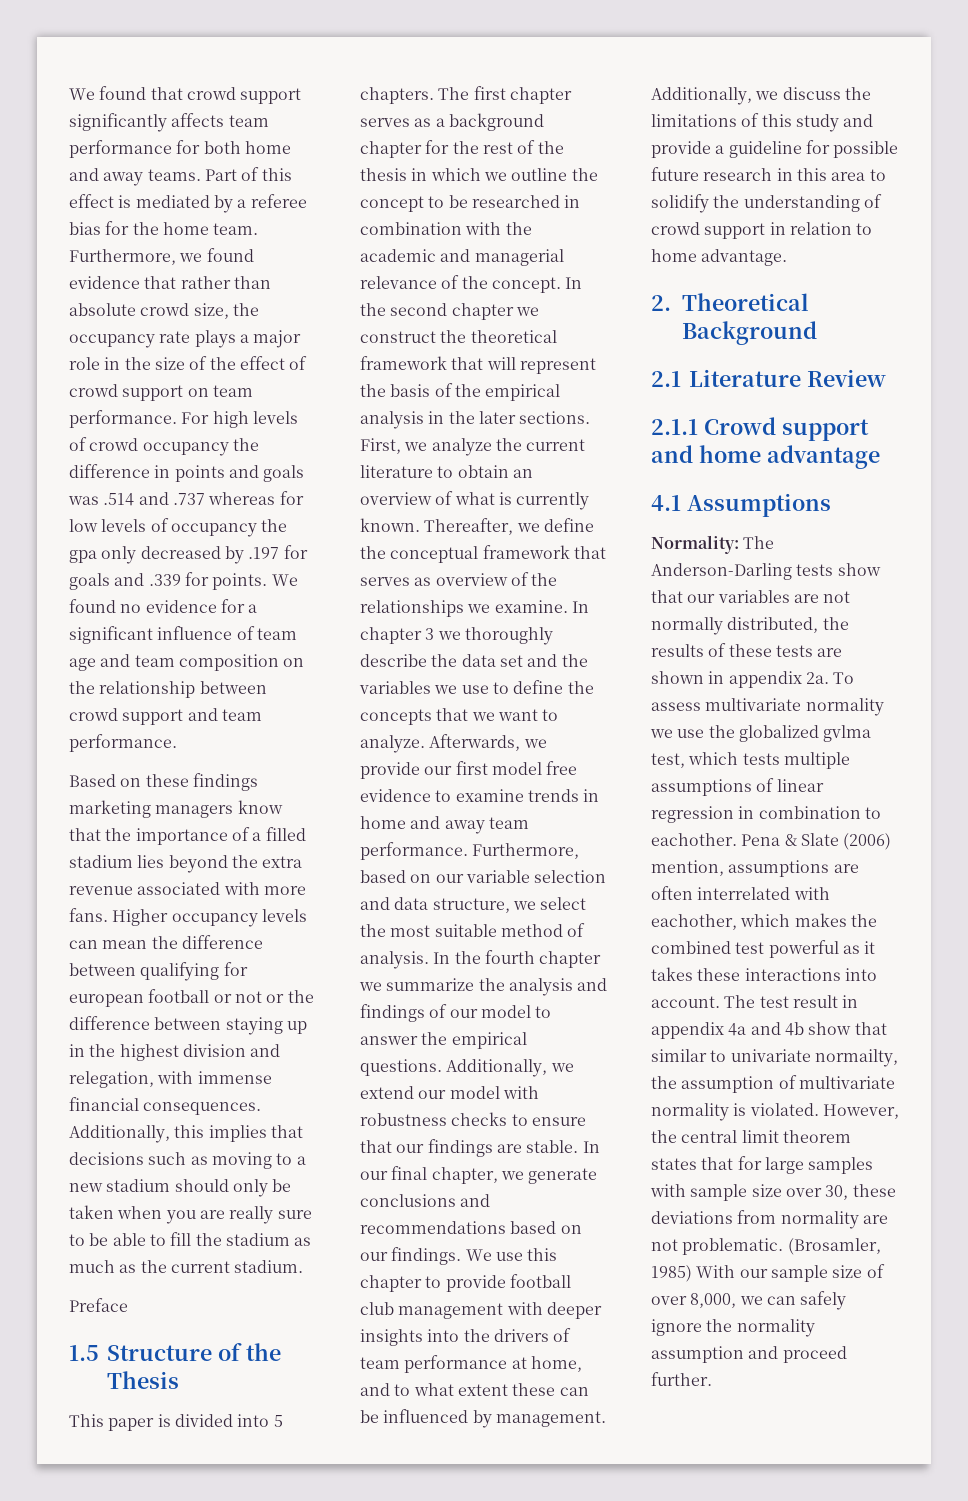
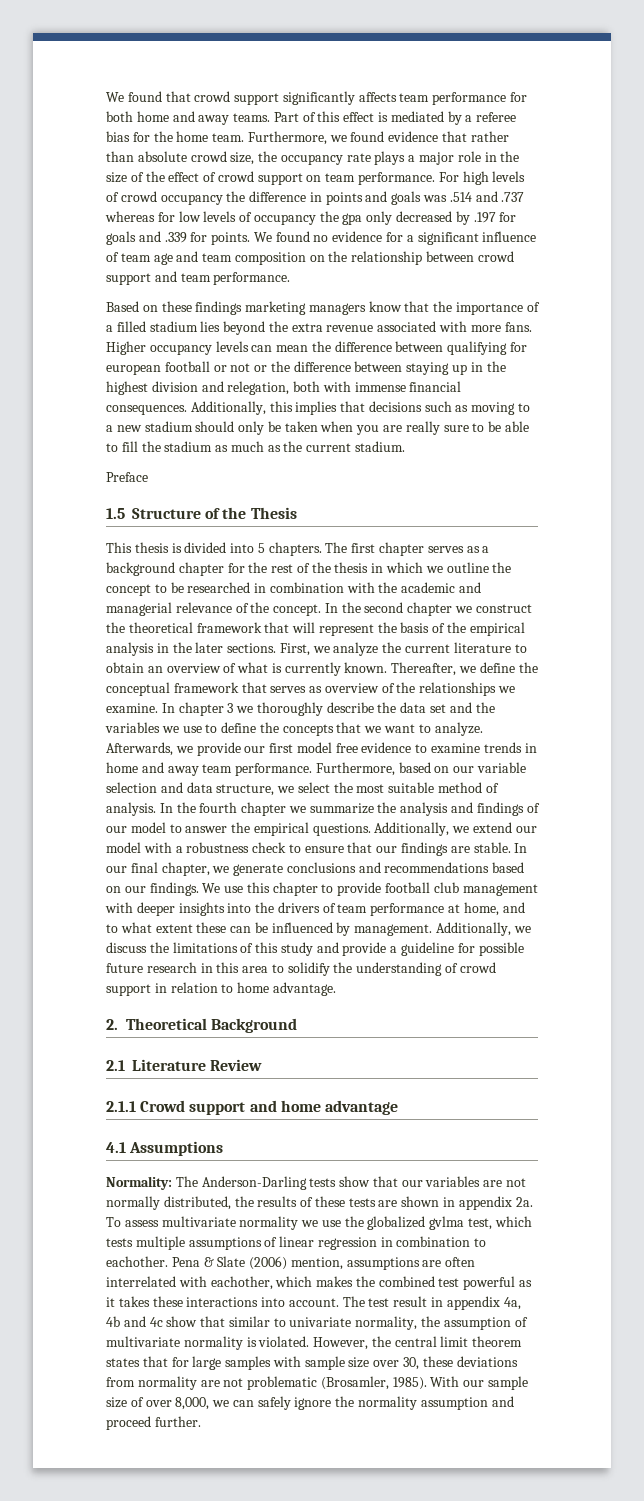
(154, 1079) none -> [293,381,321,392] both
[108,1418,155,1431] paper -> [134,542,169,553] thesis
[360,1112,508,1126] robustness checks -> [175,842,287,853] a robustness check
[728,1022,804,1036] 4a and 4b -> [503,1297,521,1310] [106,1316,163,1327] 4a, 4b and 4c
[814,1049,898,1067] normailty, -> [355,1316,418,1330] normality,
[682,1238,881,1255] [651,1265,692,1282] problematic. (Brosamler, 1985) -> [247,1376,427,1390] problematic (Brosamler, 1985).

